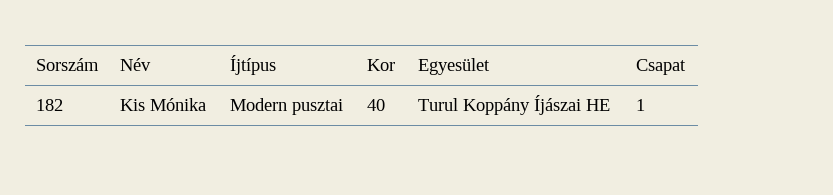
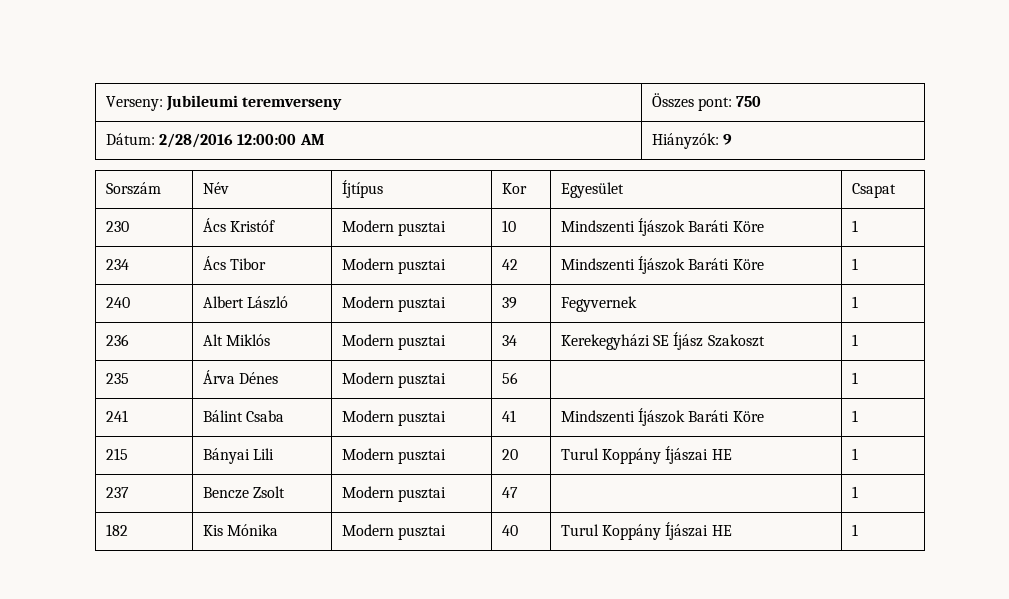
(35, 64) none -> [105,95,343,111] [651,93,762,111] [105,133,325,148] [651,133,732,149] Verseny: Jubileumi teremverseny | Összes pont: 750 // Dátum: 2/28/2016 12:00:00 AM | Hiányzók: 9 //
(686, 67) none -> [105,221,129,232] [202,218,275,232] [341,220,446,236] [501,220,516,232] [560,218,764,236] [851,220,858,232] [105,259,129,270] [202,256,266,270] [341,258,446,274] [501,259,518,270] [560,256,764,274] [851,258,858,270] [105,297,130,308] [202,296,288,309] [341,296,446,312] [501,297,517,309] [560,296,637,312] [851,296,858,308] [105,334,129,346] [202,334,270,346] [341,334,446,350] [501,335,517,346] [560,332,765,350] [851,334,858,346] [105,373,129,384] [202,370,278,384] [341,372,446,388] [501,372,518,384] [851,372,858,384] [105,410,128,422] [202,410,284,422] [341,410,446,426] [501,410,516,422] [560,408,764,426] [851,410,858,422] [105,448,128,460] [202,448,274,464] [341,448,446,464] [501,449,518,460] [560,446,732,464] [851,448,858,460] [105,487,129,498] [202,486,285,499] [341,486,446,502] [501,487,518,498] [851,486,858,498] // 230 | Ács Kristóf | Modern pusztai | 10 | Mindszenti Íjászok Baráti Köre | 1 // 234 | Ács Tibor | Modern pusztai | 42 | Mindszenti Íjászok Baráti Köre | 1 // 240 | Albert László | Modern pusztai | 39 | Fegyvernek | 1 // 236 | Alt Miklós | Modern pusztai | 34 | Kerekegyházi SE Íjász Szakoszt | 1 // 235 | Árva Dénes | Modern pusztai | 56 | | 1 // 241 | Bálint Csaba | Modern pusztai | 41 | Mindszenti Íjászok Baráti Köre | 1 // 215 | Bányai Lili | Modern pusztai | 20 | Turul Koppány Íjászai HE | 1 // 237 | Bencze Zsolt | Modern pusztai | 47 | | 1

